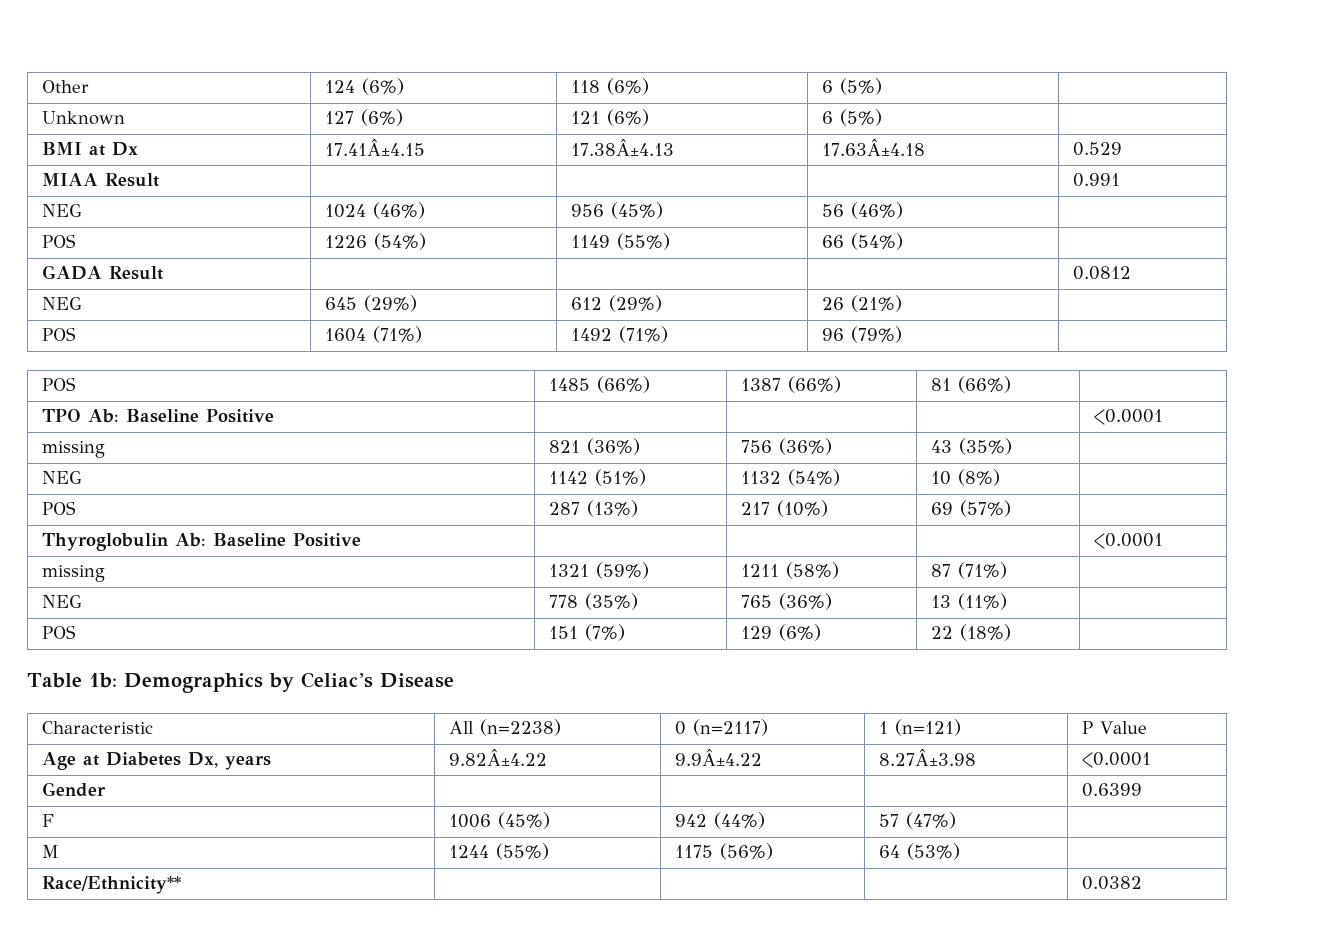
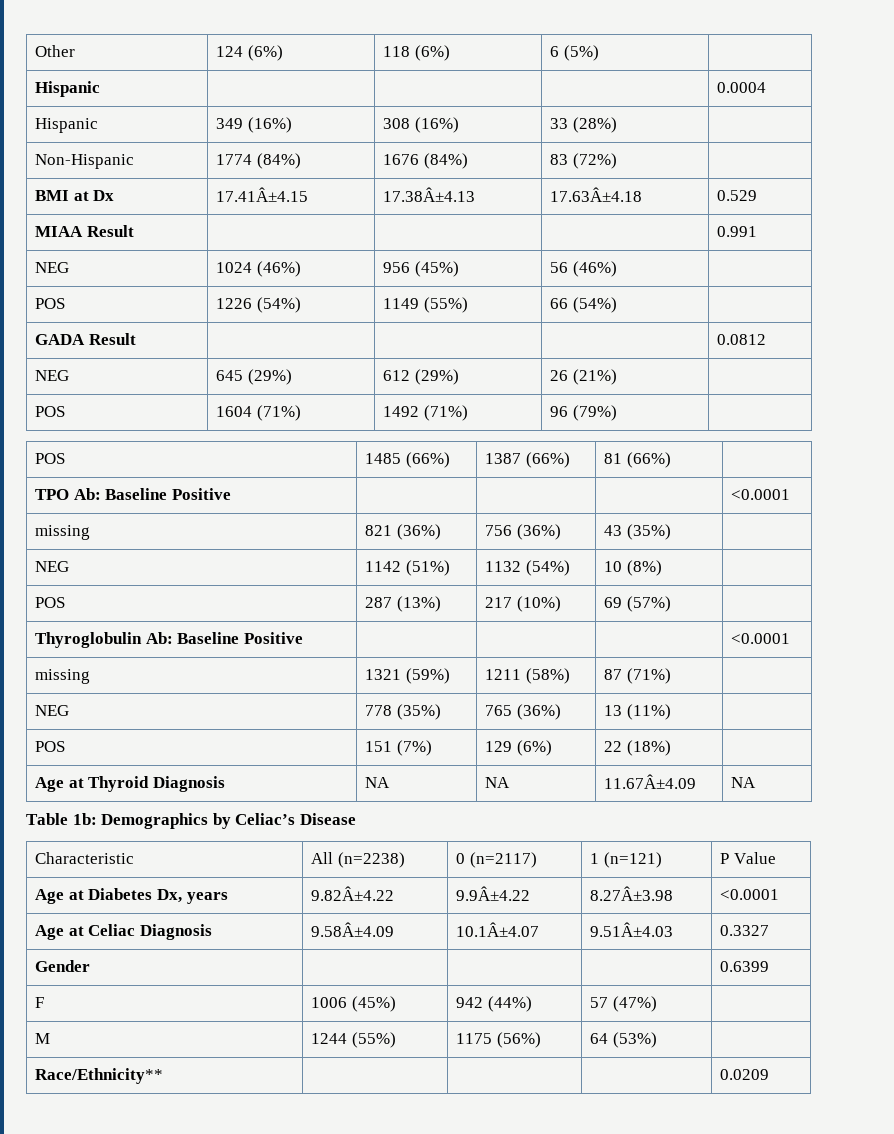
[42,111,126,125] [325,109,404,126] [571,109,650,126] [822,109,883,126] Unknown | 127 (6%) | 121 (6%) | 6 (5%) -> [35,81,101,97] [717,82,767,93] [35,118,99,133] [216,117,292,133] [383,117,459,133] [550,117,617,133] [35,154,135,169] [216,153,301,169] [383,153,468,169] [550,153,617,169] Hispanic | | | | 0.0004 // Hispanic | 349 (16%) | 308 (16%) | 33 (28%) | // Non-Hispanic | 1774 (84%) | 1676 (84%) | 83 (72%)
(1012, 632) none -> [35,776,225,792] [365,777,391,788] [485,777,511,788] [604,774,697,789] [731,777,757,788] // Age at Thyroid Diagnosis | NA | NA | 11.67Â±4.09 | NA
(1152, 760) none -> [35,924,212,940] [311,922,395,937] [456,922,540,937] [590,922,674,937] [720,925,770,936] // Age at Celiac Diagnosis | 9.58Â±4.09 | 10.1Â±4.07 | 9.51Â±4.03 | 0.3327
[1082,876,1143,890] 0.0382 -> [720,1069,770,1080] 0.0209

